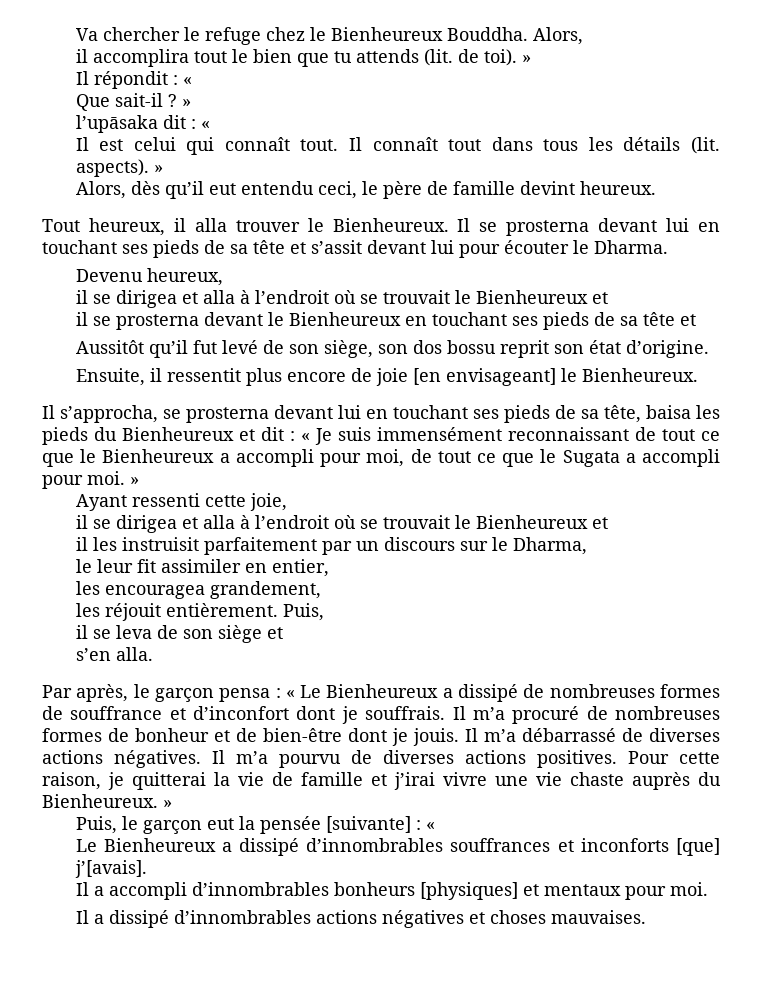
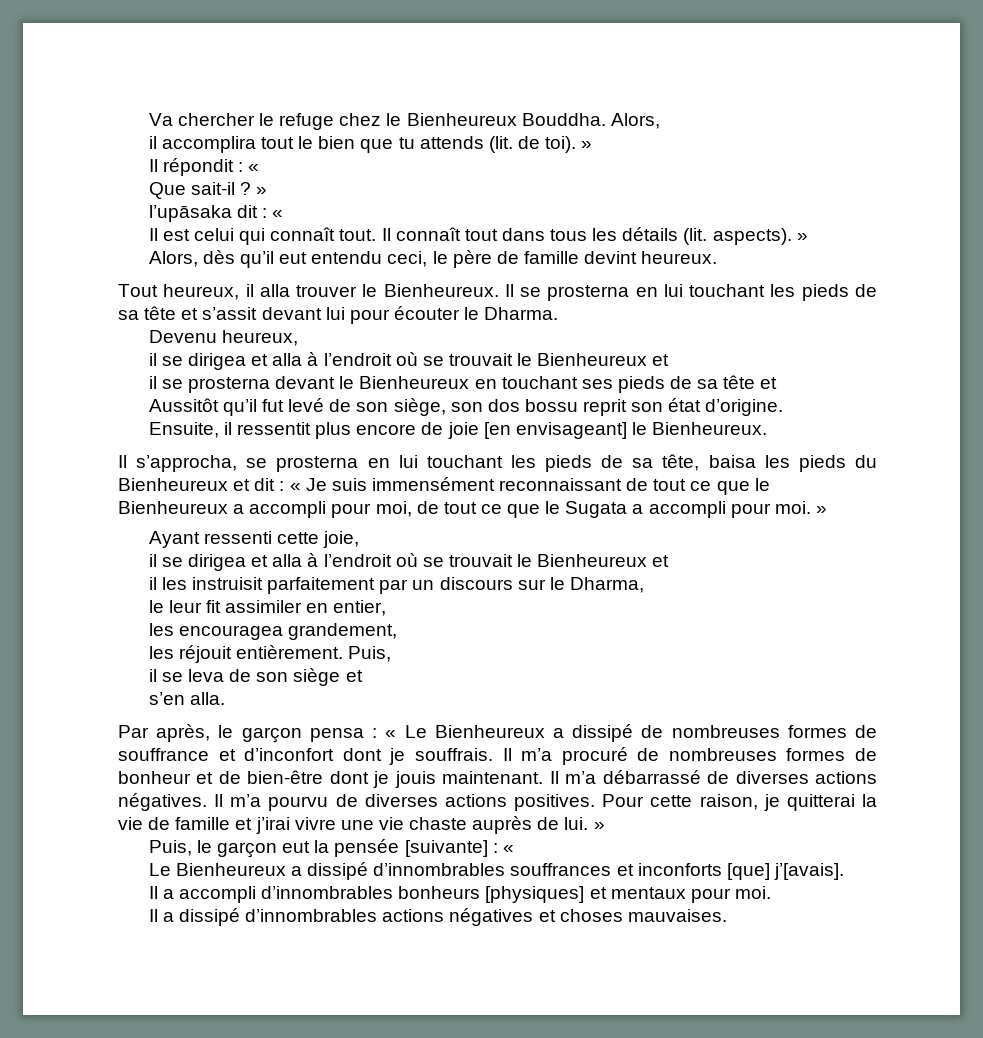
[598,218,720,232] [42,240,148,254] devant lui en touchant ses -> [635,284,796,297] en lui touchant les
[274,405,499,419] devant lui en touchant ses -> [367,455,536,468] en lui touchant les
[413,728,459,746] jouis. -> [394,771,544,788] jouis maintenant.
[698,772,721,786] [42,794,158,808] du Bienheureux. -> [537,817,589,830] de lui.

